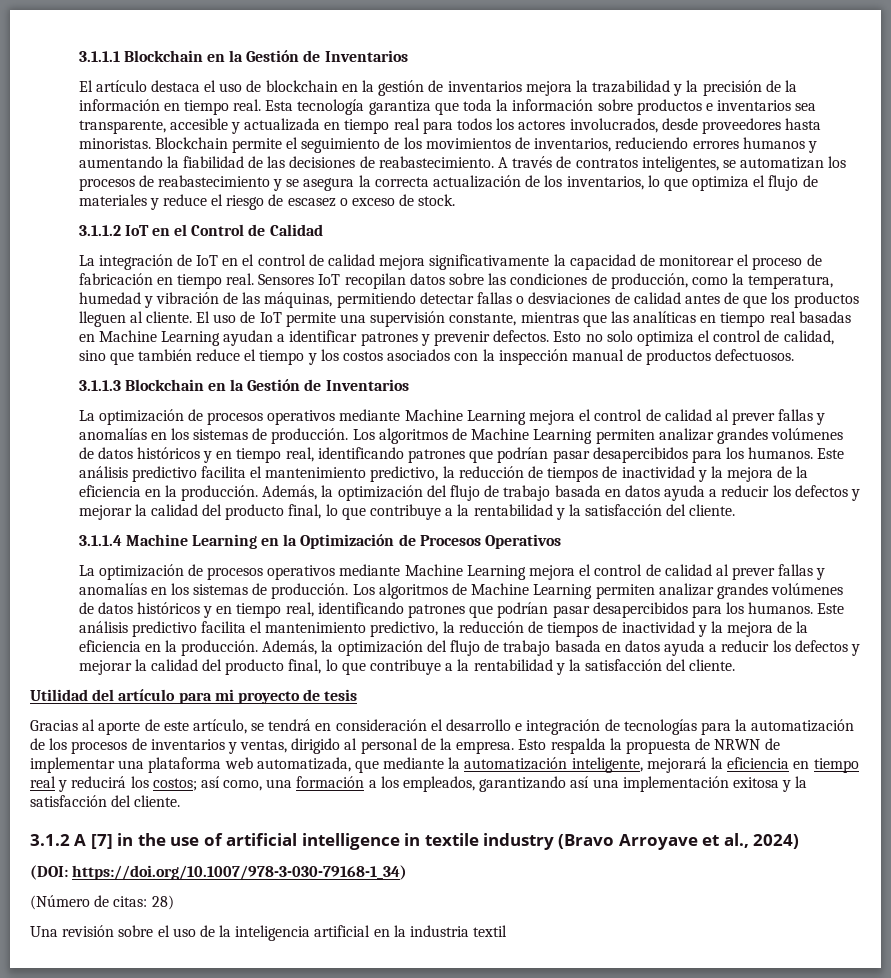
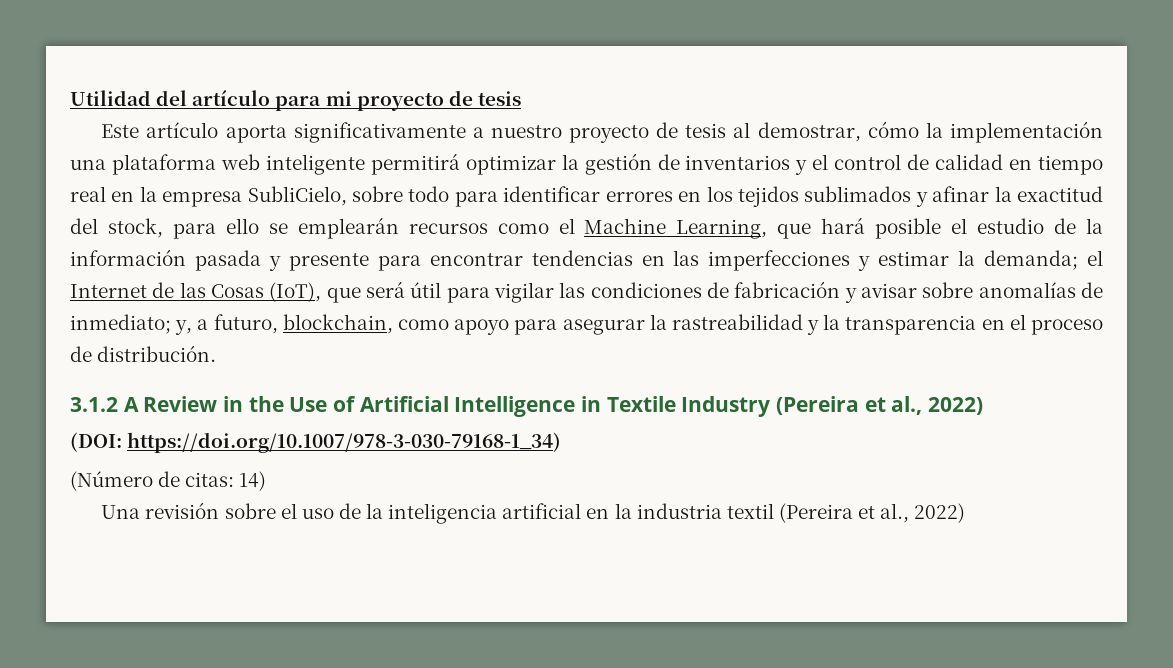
[78,50,408,62] [78,80,798,96] [78,99,817,115] [78,118,822,134] [78,137,817,153] [78,156,847,172] [78,175,818,191] [78,194,456,210] [78,224,323,236] [78,254,822,270] [78,273,834,289] [78,292,859,308] [78,311,851,327] [78,330,834,346] [78,349,795,365] [78,379,409,391] [78,409,826,425] [78,428,844,444] [78,447,845,463] [78,466,809,482] [78,485,861,501] [78,504,736,520] [78,534,561,549] [78,564,826,580] [78,583,844,599] [78,602,845,618] [78,621,809,637] [78,640,861,656] [78,659,736,675] 3.1.1.1 Blockchain en la Gestión de Inventarios // El artículo destaca el uso de blockchain en la gestión de inventarios mejora la trazabilidad y la precisión de la información en tiempo real. Esta tecnología garantiza que toda la información sobre productos e inventarios sea transparente, accesible y actualizada en tiempo real para todos los actores involucrados, desde proveedores hasta minoristas. Blockchain permite el seguimiento de los movimientos de inventarios, reduciendo errores humanos y aumentando la fiabilidad de las decisiones de reabastecimiento. A través de contratos inteligentes, se automatizan los procesos de reabastecimiento y se asegura la correcta actualización de los inventarios, lo que optimiza el flujo de materiales y reduce el riesgo de escasez o exceso de stock. // 3.1.1.2 IoT en el Control de Calidad // La integración de IoT en el control de calidad mejora significativamente la capacidad de monitorear el proceso de fabricación en tiempo real. Sensores IoT recopilan datos sobre las condiciones de producción, como la temperatura, humedad y vibración de las máquinas, permitiendo detectar fallas o desviaciones de calidad antes de que los productos lleguen al cliente. El uso de IoT permite una supervisión constante, mientras que las analíticas en tiempo real basadas en Machine Learning ayudan a identificar patrones y prevenir defectos. Esto no solo optimiza el control de calidad, sino que también reduce el tiempo y los costos asociados con la inspección manual de productos defectuosos. // 3.1.1.3 Blockchain en la Gestión de Inventarios // La optimización de procesos operativos mediante Machine Learning mejora el control de calidad al prever fallas y anomalías en los sistemas de producción. Los algoritmos de Machine Learning permiten analizar grandes volúmenes de datos históricos y en tiempo real, identificando patrones que podrían pasar desapercibidos para los humanos. Este análisis predictivo facilita el mantenimiento predictivo, la reducción de tiempos de inactividad y la mejora de la eficiencia en la producción. Además, la optimización del flujo de trabajo basada en datos ayuda a reducir los defectos y mejorar la calidad del producto final, lo que contribuye a la rentabilidad y la satisfacción del cliente. // 3.1.1.4 Machine Learning en la Optimización de Procesos Operativos // La optimización de procesos operativos mediante Machine Learning mejora el control de calidad al prever fallas y anomalías en los sistemas de producción. Los algoritmos de Machine Learning permiten analizar grandes volúmenes de datos históricos y en tiempo real, identificando patrones que podrían pasar desapercibidos para los humanos. Este análisis predictivo facilita el mantenimiento predictivo, la reducción de tiempos de inactividad y la mejora de la eficiencia en la producción. Además, la optimización del flujo de trabajo basada en datos ayuda a reducir los defectos y mejorar la calidad del producto final, lo que contribuye a la rentabilidad y la satisfacción del cliente. // -> (70, 98) none
[30,719,855,735] [30,738,780,754] [30,757,859,773] [30,776,808,792] [30,795,181,807] Gracias al aporte de este artículo, se tendrá en consideración el desarrollo e integración de tecnologías para la automatización de los procesos de inventarios y ventas, dirigido al personal de la empresa. Esto respalda la propuesta de NRWN de implementar una plataforma web automatizada, que mediante la automatización inteligente, mejorará la eficiencia en tiempo real y reducirá los costos; así como, una formación a los empleados, garantizando así una implementación exitosa y la satisfacción del cliente. -> [101,121,1103,143] [70,153,1103,175] [70,186,1103,207] [70,217,1104,239] [70,249,1104,271] [70,281,1104,303] [70,314,1103,335] [70,345,217,362] Este artículo aporta significativamente a nuestro proyecto de tesis al demostrar, cómo la implementación una plataforma web inteligente permitirá optimizar la gestión de inventarios y el control de calidad en tiempo real en la empresa SubliCielo, sobre todo para identificar errores en los tejidos sublimados y afinar la exactitud del stock, para ello se emplearán recursos como el Machine Learning, que hará posible el estudio de la información pasada y presente para encontrar tendencias en las imperfecciones y estimar la demanda; el Internet de las Cosas (IoT), que será útil para vigilar las condiciones de fabricación y avisar sobre anomalías de inmediato; y, a futuro, blockchain, como apoyo para asegurar la rastreabilidad y la transparencia en el proceso de distribución.
[90,834,113,849] [7] -> [143,396,218,412] Review
[170,833,800,850] use of artificial intelligence in textile industry (Bravo Arroyave et al., 2024) -> [289,396,984,417] Use of Artificial Intelligence in Textile Industry (Pereira et al., 2022)
[151,895,174,910] 28) -> [239,471,267,491] 14)
(508, 931) none -> [778,503,966,523] (Pereira et al., 2022)

